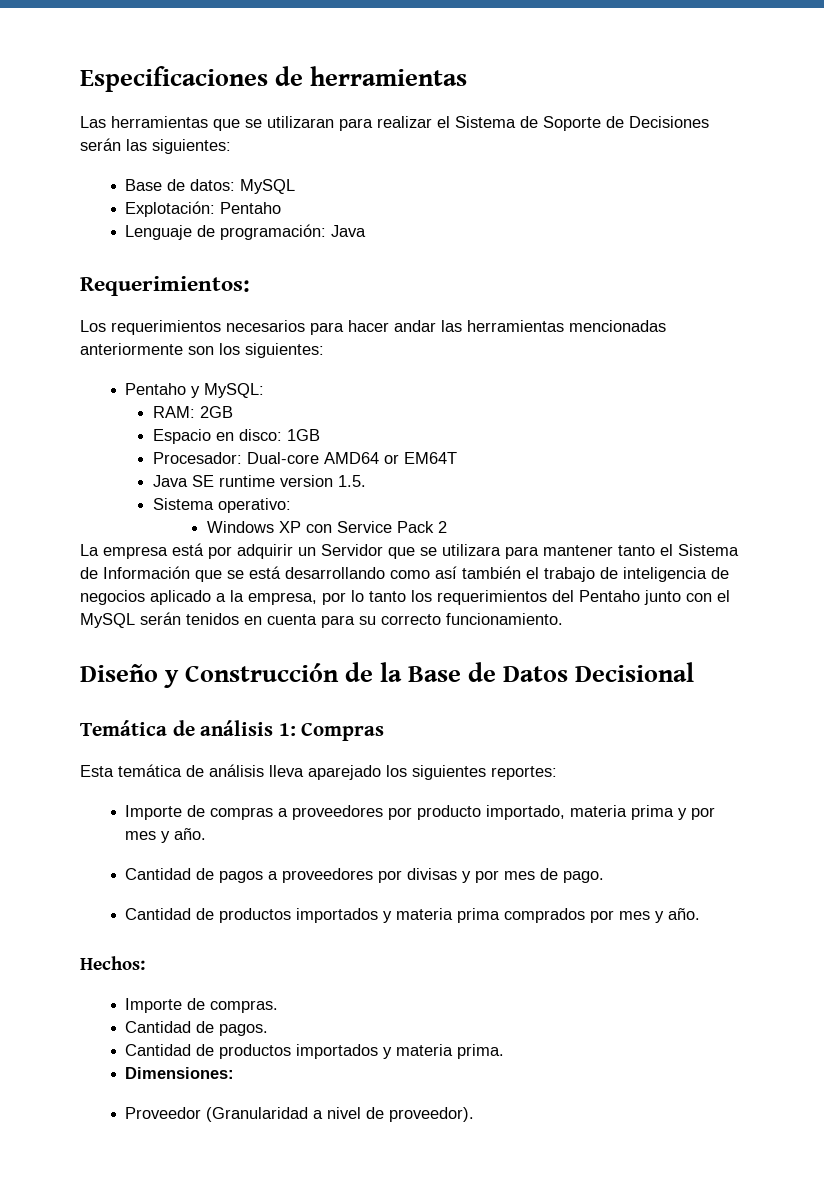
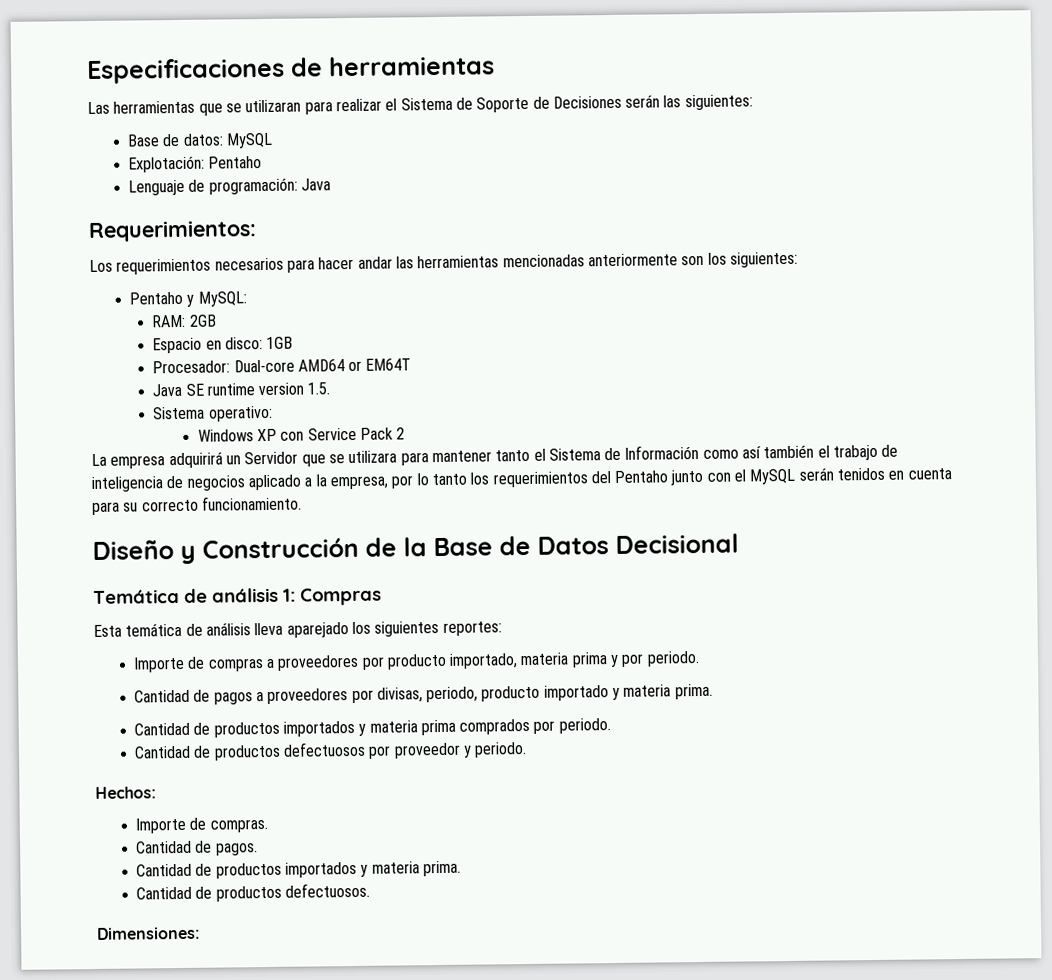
[172,543,293,559] está por adquirir -> [168,451,223,469] adquirirá
[195,566,385,582] que se está desarrollando -> (700, 452) none
[125,828,207,843] mes y año. -> [646,651,700,667] periodo.
[407,868,605,883] divisas y por mes de pago. -> [376,683,713,703] divisas, periodo, producto importado y materia prima.
[619,908,701,923] mes y año. -> [558,718,611,734] [133,741,528,761] periodo. // Cantidad de productos defectuosos por proveedor y periodo.
[125,1067,235,1079] [125,1107,475,1122] Dimensiones: // Proveedor (Granularidad a nivel de proveedor). -> [135,882,370,902] [97,926,200,940] Cantidad de productos defectuosos. // Dimensiones:

